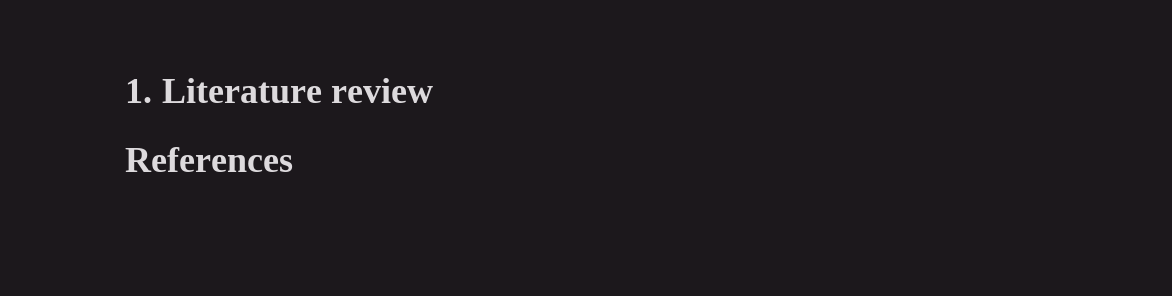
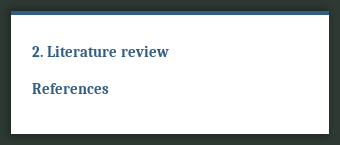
[125,79,152,103] 1. -> [32,46,43,57] 2.

